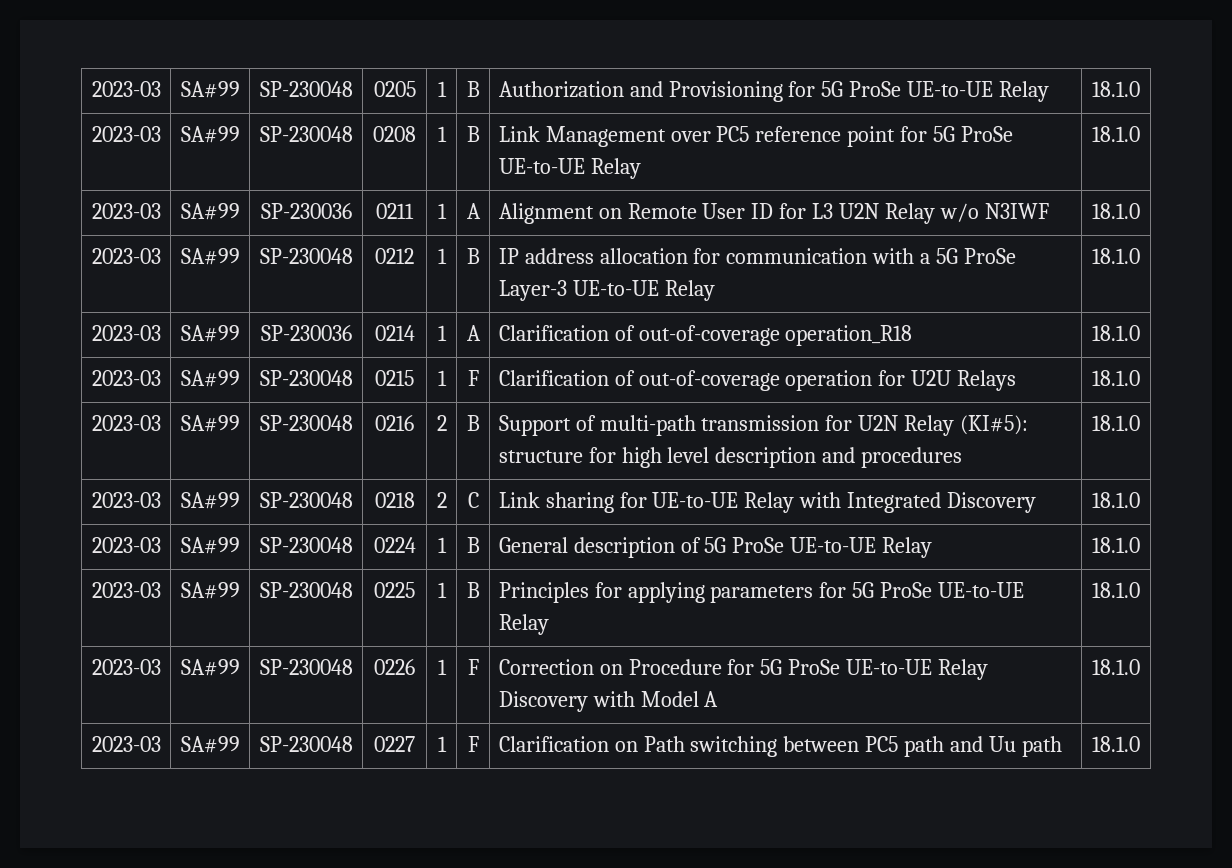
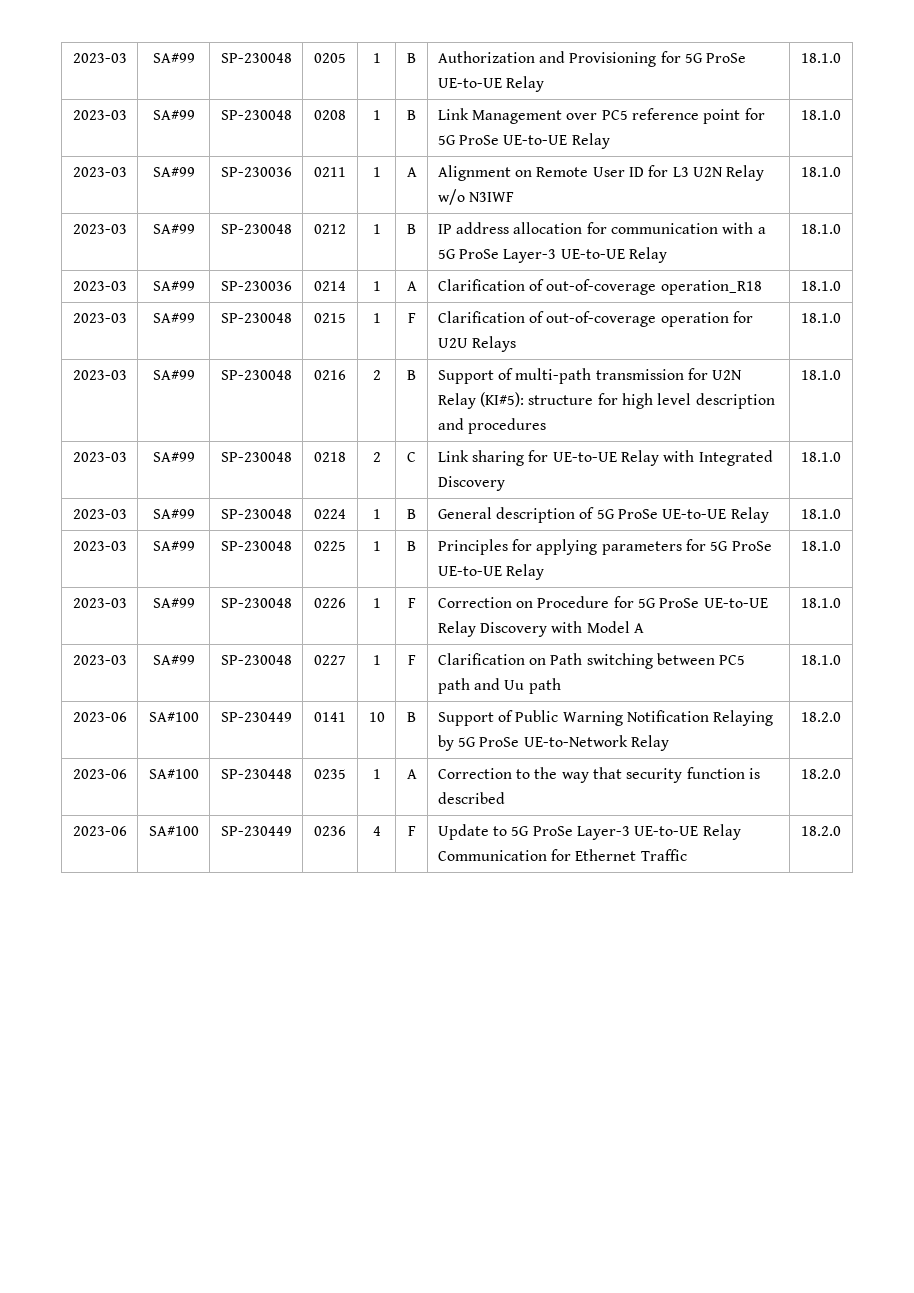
(1140, 744) none -> [72,712,127,722] [148,712,199,722] [220,712,292,722] [314,712,346,722] [368,712,385,722] [407,712,416,722] [437,710,774,726] [437,735,669,751] [801,712,841,722] [72,769,127,779] [148,769,199,779] [220,769,292,779] [314,769,346,779] [372,769,381,779] [406,769,417,779] [437,767,760,783] [437,792,505,804] [801,769,841,779] [72,826,127,836] [148,826,199,836] [220,826,292,836] [314,826,346,836] [372,826,381,836] [407,826,416,836] [437,824,741,840] [437,849,687,861] [801,826,841,836] // 2023-06 | SA#100 | SP-230449 | 0141 | 10 | B | Support of Public Warning Notification Relaying by 5G ProSe UE-to-Network Relay | 18.2.0 // 2023-06 | SA#100 | SP-230448 | 0235 | 1 | A | Correction to the way that security function is described | 18.2.0 // 2023-06 | SA#100 | SP-230449 | 0236 | 4 | F | Update to 5G ProSe Layer-3 UE-to-UE Relay Communication for Ethernet Traffic | 18.2.0

